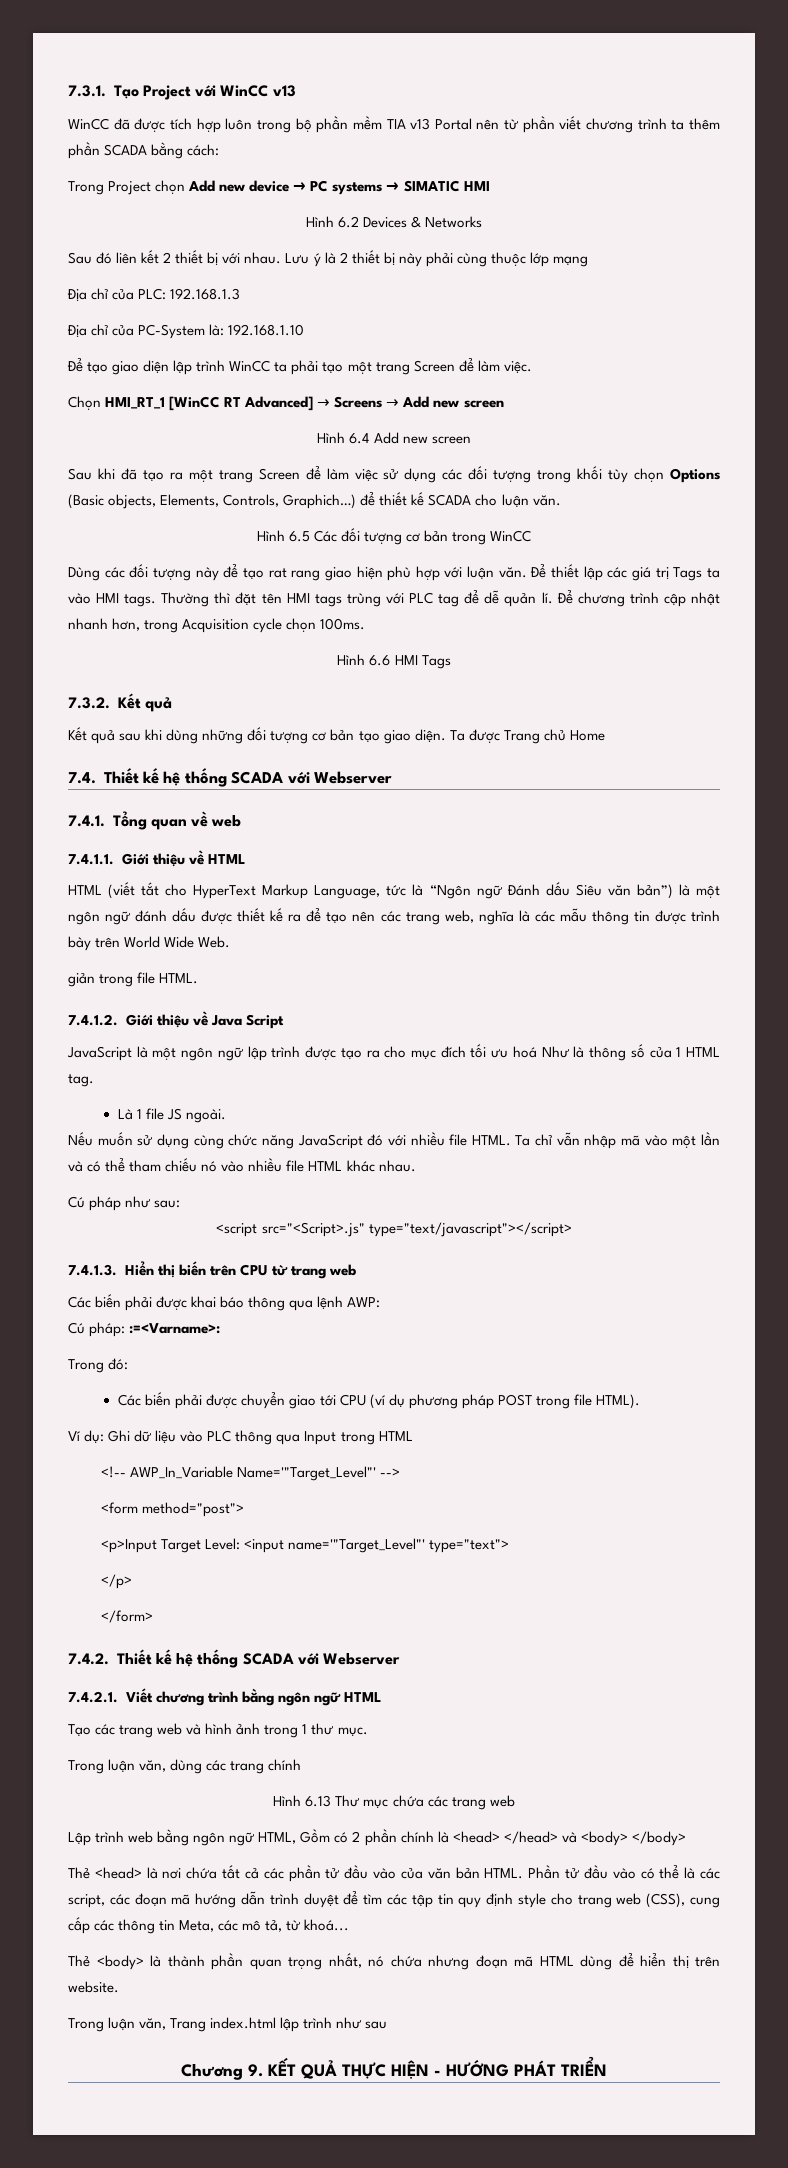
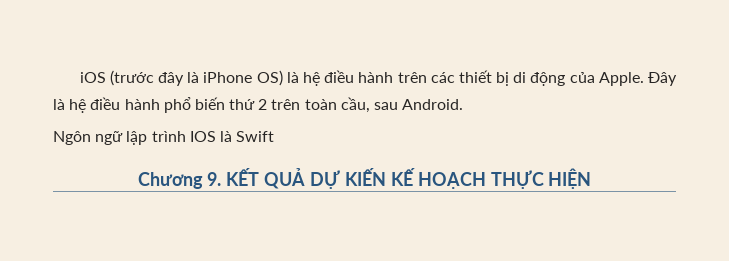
[68,85,296,100] [68,116,720,133] [68,142,220,159] [68,180,490,195] [305,216,483,228] [68,250,589,267] [67,288,241,301] [67,324,305,339] [67,358,532,375] [68,396,504,411] [317,432,471,444] [68,466,720,483] [68,492,561,509] [256,528,532,545] [68,564,721,581] [68,590,720,607] [68,618,366,633] [337,654,451,669] [68,693,172,712] [68,727,605,744] [68,768,393,787] [68,811,242,830] [68,850,245,867] [68,882,720,899] [68,908,720,925] [68,936,231,951] [68,972,199,987] [68,1011,284,1029] [67,1044,721,1061] [68,1074,94,1087] [117,1108,226,1123] [68,1132,720,1149] [68,1158,416,1172] [68,1196,181,1211] [216,1222,572,1237] [68,1261,356,1279] [68,1294,381,1311] [68,1322,221,1337] [68,1358,129,1373] [117,1392,641,1409] [68,1430,413,1445] [101,1466,401,1481] [101,1502,245,1517] [101,1538,510,1553] [101,1574,133,1589] [101,1610,154,1623] [68,1649,401,1668] [68,1688,381,1706] [68,1723,368,1738] [68,1759,302,1774] [273,1795,515,1810] [68,1829,686,1846] [68,1865,721,1882] [68,1891,720,1908] [68,1917,350,1934] [68,1953,720,1970] [68,1981,119,1993] [68,2017,388,2032] [181,2056,607,2080] 7.3.1. Tạo Project với WinCC v13 // WinCC đã được tích hợp luôn trong bộ phần mềm TIA v13 Portal nên từ phần viết chương trình ta thêm phần SCADA bằng cách: // Trong Project chọn Add new device → PC systems → SIMATIC HMI // Hình 6.2 Devices & Networks // Sau đó liên kết 2 thiết bị với nhau. Lưu ý là 2 thiết bị này phải cùng thuộc lớp mạng // Địa chỉ của PLC: 192.168.1.3 // Địa chỉ của PC-System là: 192.168.1.10 // Để tạo giao diện lập trình WinCC ta phải tạo một trang Screen để làm việc. // Chọn HMI_RT_1 [WinCC RT Advanced] → Screens → Add new screen // Hình 6.4 Add new screen // Sau khi đã tạo ra một trang Screen để làm việc sử dụng các đối tượng trong khối tùy chọn Options (Basic objects, Elements, Controls, Graphich…) để thiết kế SCADA cho luận văn. // Hình 6.5 Các đối tượng cơ bản trong WinCC // Dùng các đối tượng này để tạo rat rang giao hiện phù hợp với luận văn. Để thiết lập các giá trị Tags ta vào HMI tags. Thường thì đặt tên HMI tags trùng với PLC tag để dễ quản lí. Để chương trình cập nhật nhanh hơn, trong Acquisition cycle chọn 100ms. // Hình 6.6 HMI Tags // 7.3.2. Kết quả // Kết quả sau khi dùng những đối tượng cơ bản tạo giao diện. Ta được Trang chủ Home // 7.4. Thiết kế hệ thống SCADA với Webserver // 7.4.1. Tổng quan về web // 7.4.1.1. Giới thiệu về HTML // HTML (viết tắt cho HyperText Markup Language, tức là “Ngôn ngữ Đánh dấu Siêu văn bản”) là một ngôn ngữ đánh dấu được thiết kế ra để tạo nên các trang web, nghĩa là các mẫu thông tin được trình bày trên World Wide Web. // giản trong file HTML. // 7.4.1.2. Giới thiệu về Java Script // JavaScript là một ngôn ngữ lập trình được tạo ra cho mục đích tối ưu hoá Như là thông số của 1 HTML tag. // Là 1 file JS ngoài. // Nếu muốn sử dụng cùng chức năng JavaScript đó với nhiều file HTML. Ta chỉ vẫn nhập mã vào một lần và có thể tham chiếu nó vào nhiều file HTML khác nhau. // Cú pháp như sau: // <script src="<Script>.js" type="text/javascript"></script> // 7.4.1.3. Hiển thị biến trên CPU từ trang web // Các biến phải được khai báo thông qua lệnh AWP: // Cú pháp: :=<Varname>: // Trong đó: // Các biến phải được chuyển giao tới CPU (ví dụ phương pháp POST trong file HTML). // Ví dụ: Ghi dữ liệu vào PLC thông qua Input trong HTML // <!-- AWP_In_Variable Name='"Target_Level"' --> // <form method="post"> // <p>Input Target Level: <input name='"Target_Level"' type="text"> // </p> // </form> // 7.4.2. Thiết kế hệ thống SCADA với Webserver // 7.4.2.1. Viết chương trình bằng ngôn ngữ HTML // Tạo các trang web và hình ảnh trong 1 thư mục. // Trong luận văn, dùng các trang chính // Hình 6.13 Thư mục chứa các trang web // Lập trình web bằng ngôn ngữ HTML, Gồm có 2 phần chính là <head> </head> và <body> </body> // Thẻ <head> là nơi chứa tất cả các phần tử đầu vào của văn bản HTML. Phần tử đầu vào có thể là các script, các đoạn mã hướng dẫn trình duyệt để tìm các tập tin quy định style cho trang web (CSS), cung cấp các thông tin Meta, các mô tả, từ khoá... // Thẻ <body> là thành phần quan trọng nhất, nó chứa nhưng đoạn mã HTML dùng để hiển thị trên website. // Trong luận văn, Trang index.html lập trình như sau // Chương 9. KẾT QUẢ THỰC HIỆN - HƯỚNG PHÁT TRIỂN -> [79,70,677,86] [53,97,464,113] [53,131,275,145] [137,168,592,189] iOS (trước đây là iPhone OS) là hệ điều hành trên các thiết bị di động của Apple. Đây là hệ điều hành phổ biến thứ 2 trên toàn cầu, sau Android. // Ngôn ngữ lập trình IOS là Swift // Chương 9. KẾT QUẢ DỰ KIẾN KẾ HOẠCH THỰC HIỆN

